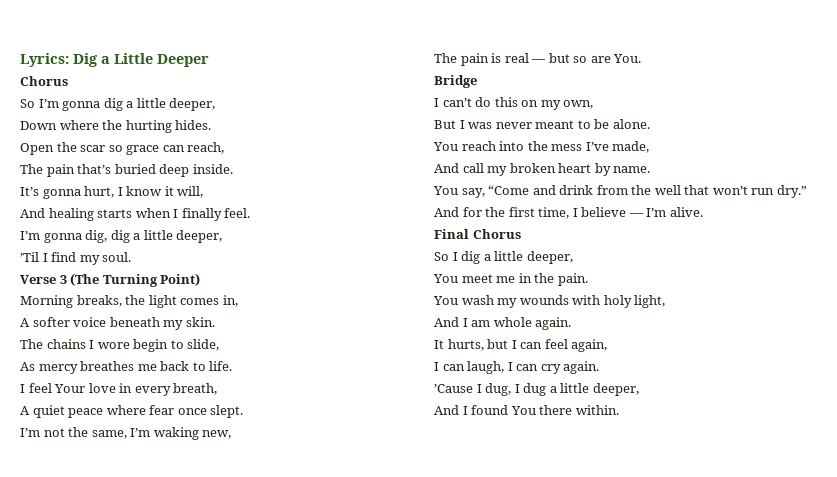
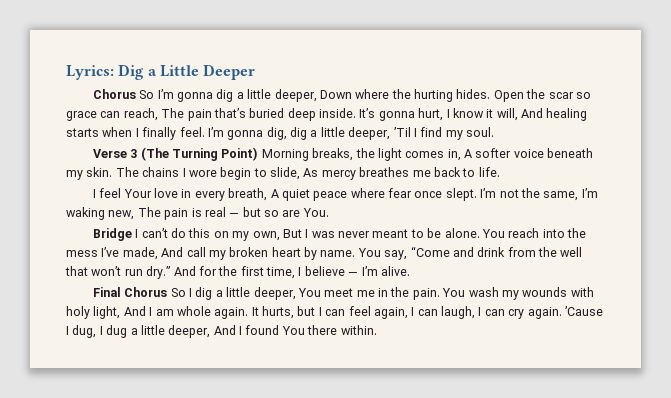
(68, 81) // -> (136, 94) none
(216, 104) // -> (317, 95) none
(212, 125) // -> (491, 94) none
(225, 148) // -> (158, 114) none
(233, 169) // -> (356, 113) none
(204, 192) // -> (518, 114) none
(251, 213) // -> (205, 132) none
(223, 236) // -> (391, 133) none
(201, 279) // -> (259, 154) none
(238, 301) // -> (461, 155) none
(215, 322) // -> (113, 172) none
(220, 345) // -> (300, 173) none
(218, 389) // -> (268, 194) none
(244, 411) // -> (477, 194) none
(232, 434) // -> (135, 215) none
(477, 81) // -> (132, 234) none
(594, 104) // -> (280, 236) none
(650, 124) // -> (480, 233) none
(650, 147) // -> (158, 253) none
(651, 169) // -> (356, 253) none
(807, 191) // -> (171, 272) none
(521, 234) // -> (168, 292) none
(573, 257) // -> (296, 293) none
(588, 279) // -> (440, 294) none
(666, 301) // -> (121, 312) none
(572, 323) // -> (249, 313) none
(608, 345) // -> (408, 313) none
(600, 367) // -> (562, 313) none
(639, 389) // -> (211, 331) none

